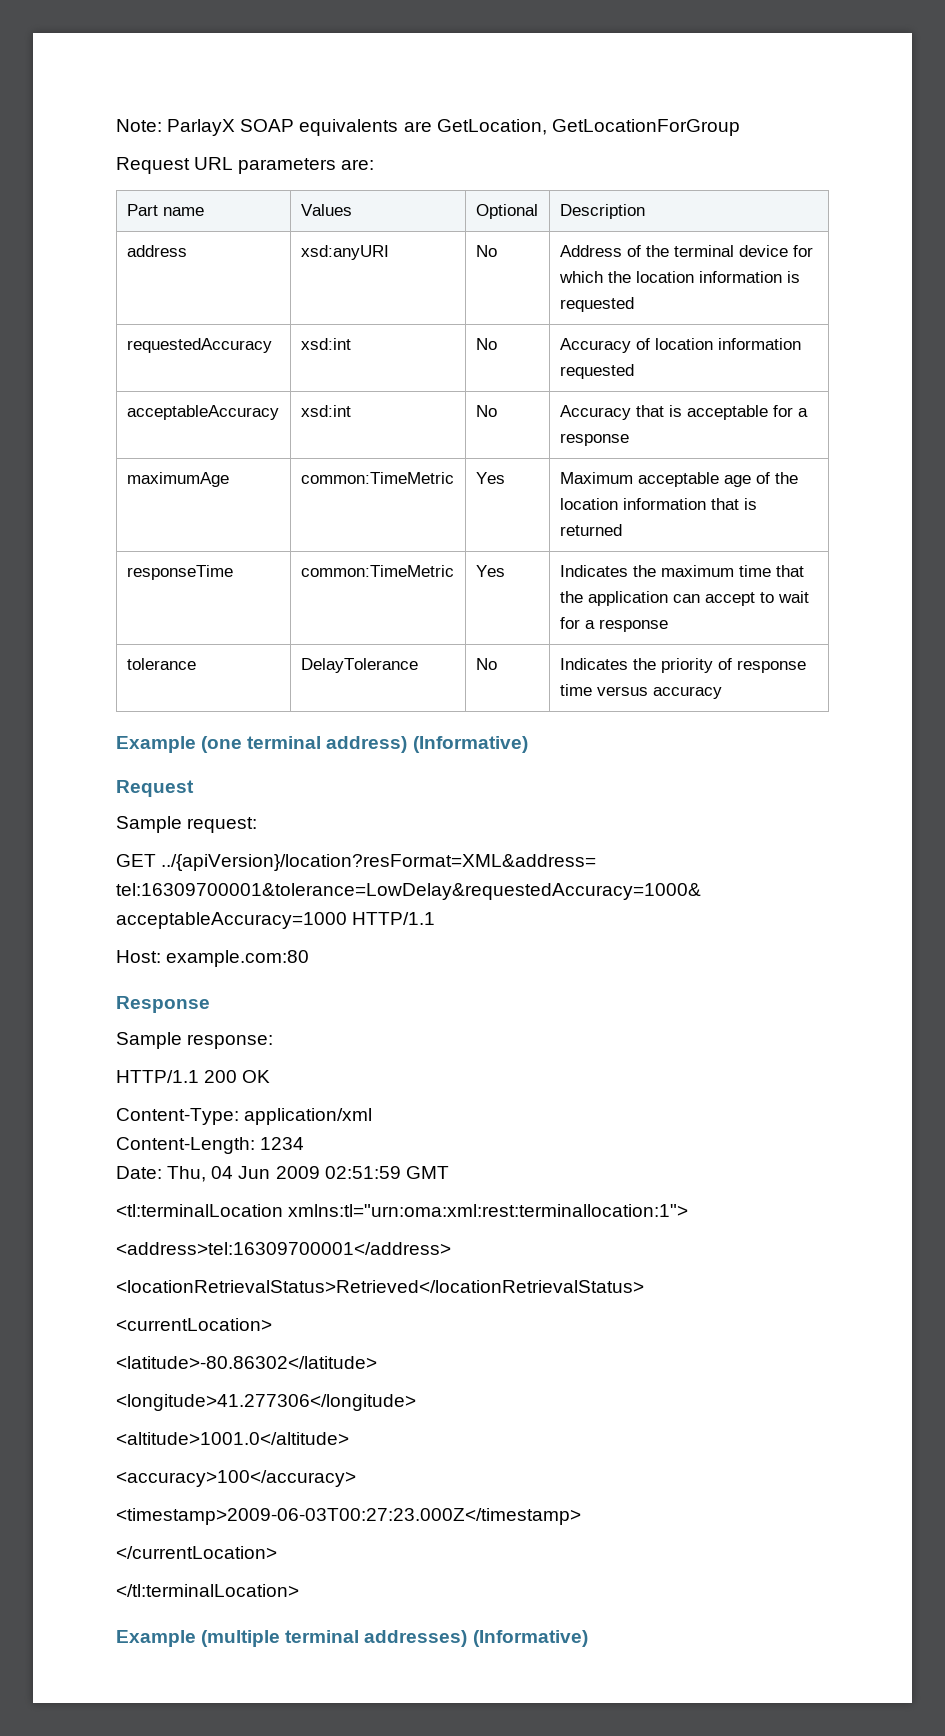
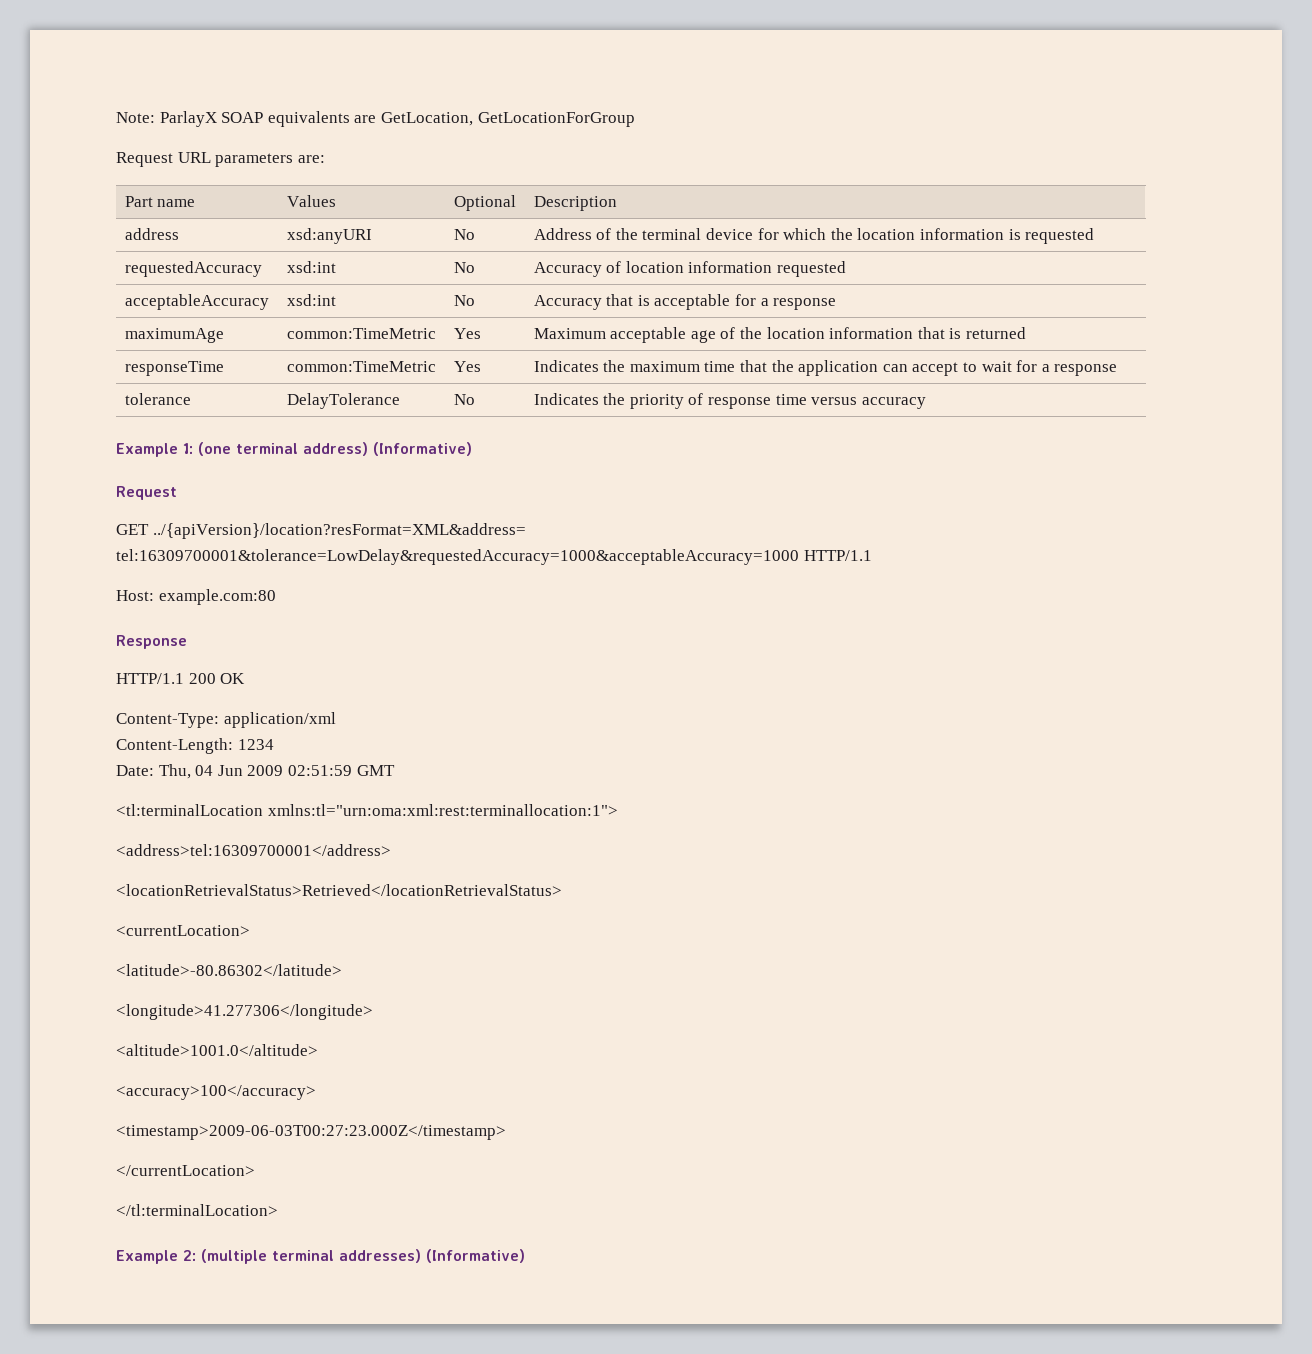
(196, 744) none -> [183,443,193,454] 1:
[116,816,258,833] // Sample request: -> (177, 493) none
[116,1032,274,1049] // Sample response: -> (187, 642) none
(196, 1638) none -> [183,1250,196,1261] 2:

